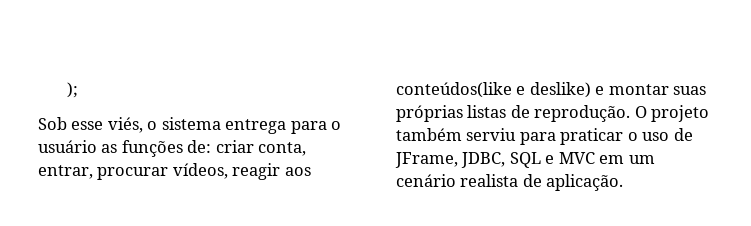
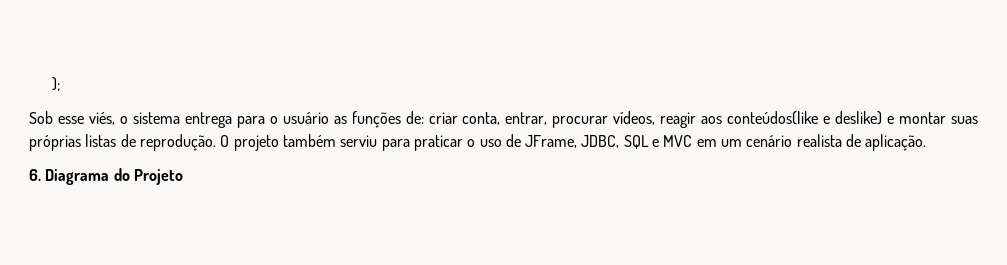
(624, 182) none -> [29,168,183,185] // 6. Diagrama do Projeto

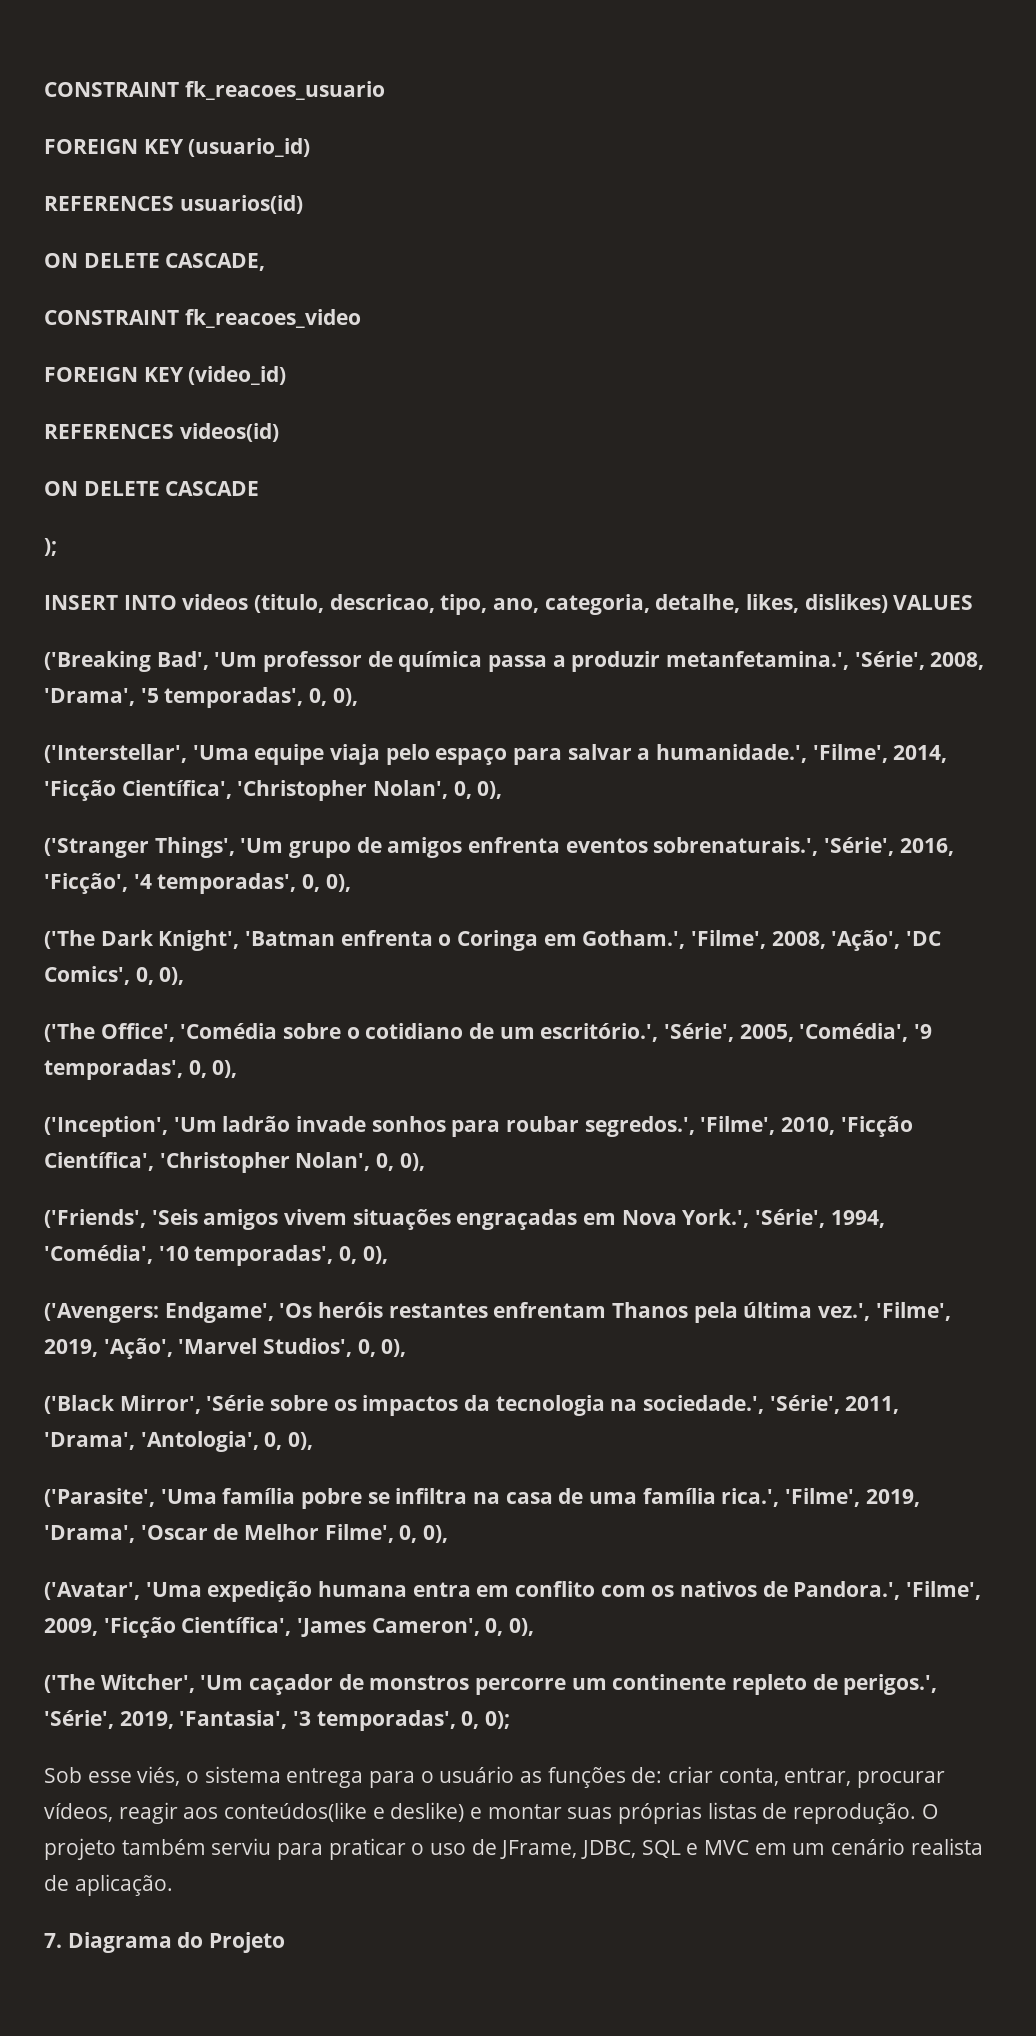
[52,77,61,91] ); -> [44,81,385,100] [44,138,311,157] [44,195,303,214] [44,253,266,271] [44,309,361,328] [44,366,287,385] [44,423,279,442] [44,481,260,496] [44,538,57,556] [44,594,974,615] [44,651,985,672] [44,687,358,708] [44,744,948,765] [44,780,503,801] [44,837,954,858] [44,873,351,894] [44,930,942,951] [44,966,185,985] [44,1023,933,1042] [44,1059,238,1080] [44,1116,913,1137] [44,1152,425,1173] [44,1209,885,1230] [44,1245,388,1266] [44,1302,951,1323] [44,1338,407,1359] [44,1395,900,1416] [44,1431,313,1452] [44,1488,920,1509] [44,1524,449,1543] [44,1581,982,1602] [44,1617,535,1638] [44,1674,938,1695] [44,1710,511,1731] CONSTRAINT fk_reacoes_usuario // FOREIGN KEY (usuario_id) // REFERENCES usuarios(id) // ON DELETE CASCADE, // CONSTRAINT fk_reacoes_video // FOREIGN KEY (video_id) // REFERENCES videos(id) // ON DELETE CASCADE // ); // INSERT INTO videos (titulo, descricao, tipo, ano, categoria, detalhe, likes, dislikes) VALUES // ('Breaking Bad', 'Um professor de química passa a produzir metanfetamina.', 'Série', 2008, 'Drama', '5 temporadas', 0, 0), // ('Interstellar', 'Uma equipe viaja pelo espaço para salvar a humanidade.', 'Filme', 2014, 'Ficção Científica', 'Christopher Nolan', 0, 0), // ('Stranger Things', 'Um grupo de amigos enfrenta eventos sobrenaturais.', 'Série', 2016, 'Ficção', '4 temporadas', 0, 0), // ('The Dark Knight', 'Batman enfrenta o Coringa em Gotham.', 'Filme', 2008, 'Ação', 'DC Comics', 0, 0), // ('The Office', 'Comédia sobre o cotidiano de um escritório.', 'Série', 2005, 'Comédia', '9 temporadas', 0, 0), // ('Inception', 'Um ladrão invade sonhos para roubar segredos.', 'Filme', 2010, 'Ficção Científica', 'Christopher Nolan', 0, 0), // ('Friends', 'Seis amigos vivem situações engraçadas em Nova York.', 'Série', 1994, 'Comédia', '10 temporadas', 0, 0), // ('Avengers: Endgame', 'Os heróis restantes enfrentam Thanos pela última vez.', 'Filme', 2019, 'Ação', 'Marvel Studios', 0, 0), // ('Black Mirror', 'Série sobre os impactos da tecnologia na sociedade.', 'Série', 2011, 'Drama', 'Antologia', 0, 0), // ('Parasite', 'Uma família pobre se infiltra na casa de uma família rica.', 'Filme', 2019, 'Drama', 'Oscar de Melhor Filme', 0, 0), // ('Avatar', 'Uma expedição humana entra em conflito com os nativos de Pandora.', 'Filme', 2009, 'Ficção Científica', 'James Cameron', 0, 0), // ('The Witcher', 'Um caçador de monstros percorre um continente repleto de perigos.', 'Série', 2019, 'Fantasia', '3 temporadas', 0, 0);
[29,169,41,181] 6. -> [44,1933,62,1948] 7.

